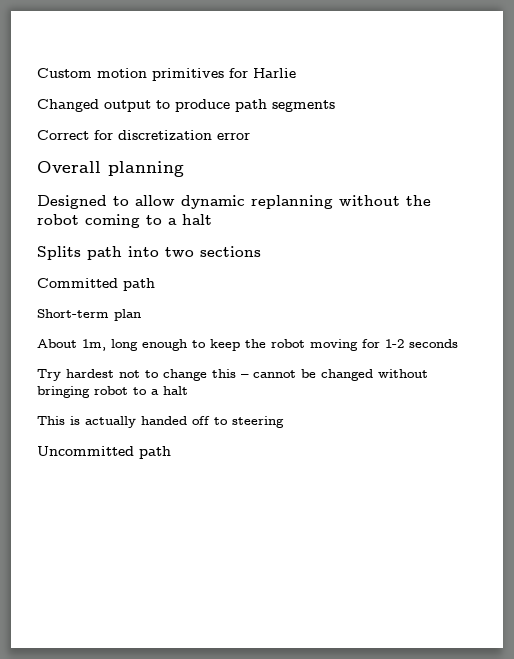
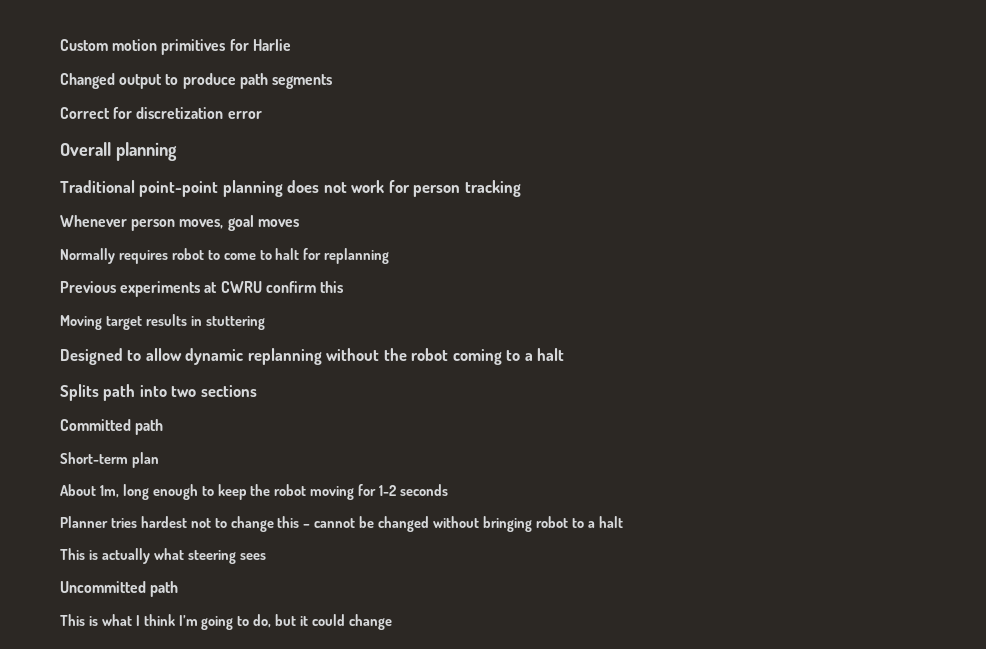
(184, 169) none -> [60,180,521,197] [60,215,299,231] [60,248,390,264] [60,281,343,297] [60,314,265,330] // Traditional point-point planning does not work for person tracking // Whenever person moves, goal moves // Normally requires robot to come to halt for replanning // Previous experiments at CWRU confirm this // Moving target results in stuttering
[37,369,61,381] Try -> [60,516,137,528] Planner tries
[141,416,228,425] handed off to -> [153,548,184,560] what
(284, 422) none -> [239,553,266,560] sees
(171, 452) none -> [60,614,392,630] // This is what I think I’m going to do, but it could change

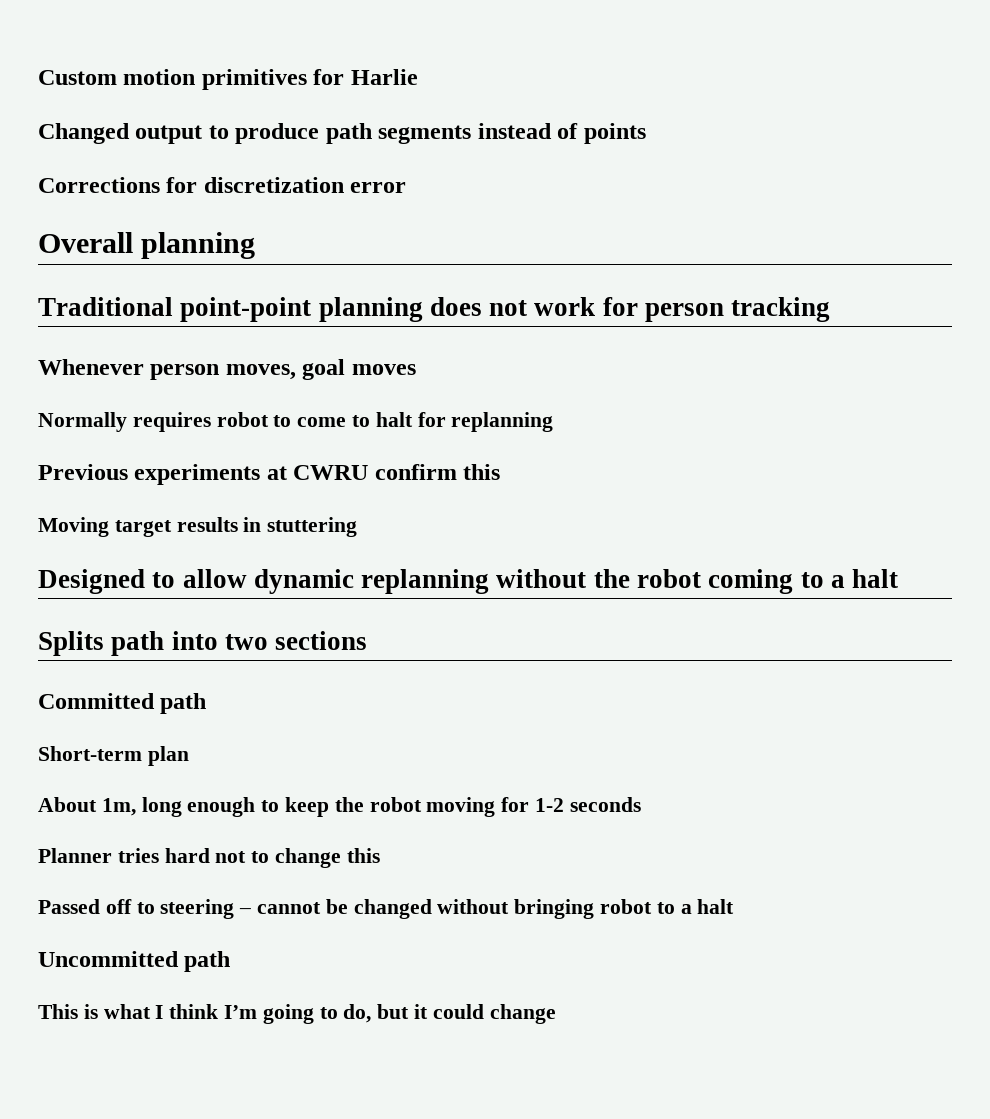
[60,107,110,119] // Correct -> [477,123,646,144] [38,177,160,193] instead of points // Corrections
[140,516,187,528] hardest -> [164,848,210,863] hard
(300, 522) none -> [38,899,235,919] // Passed off to steering
[60,548,266,564] // This is actually what steering sees -> (735, 906) none

